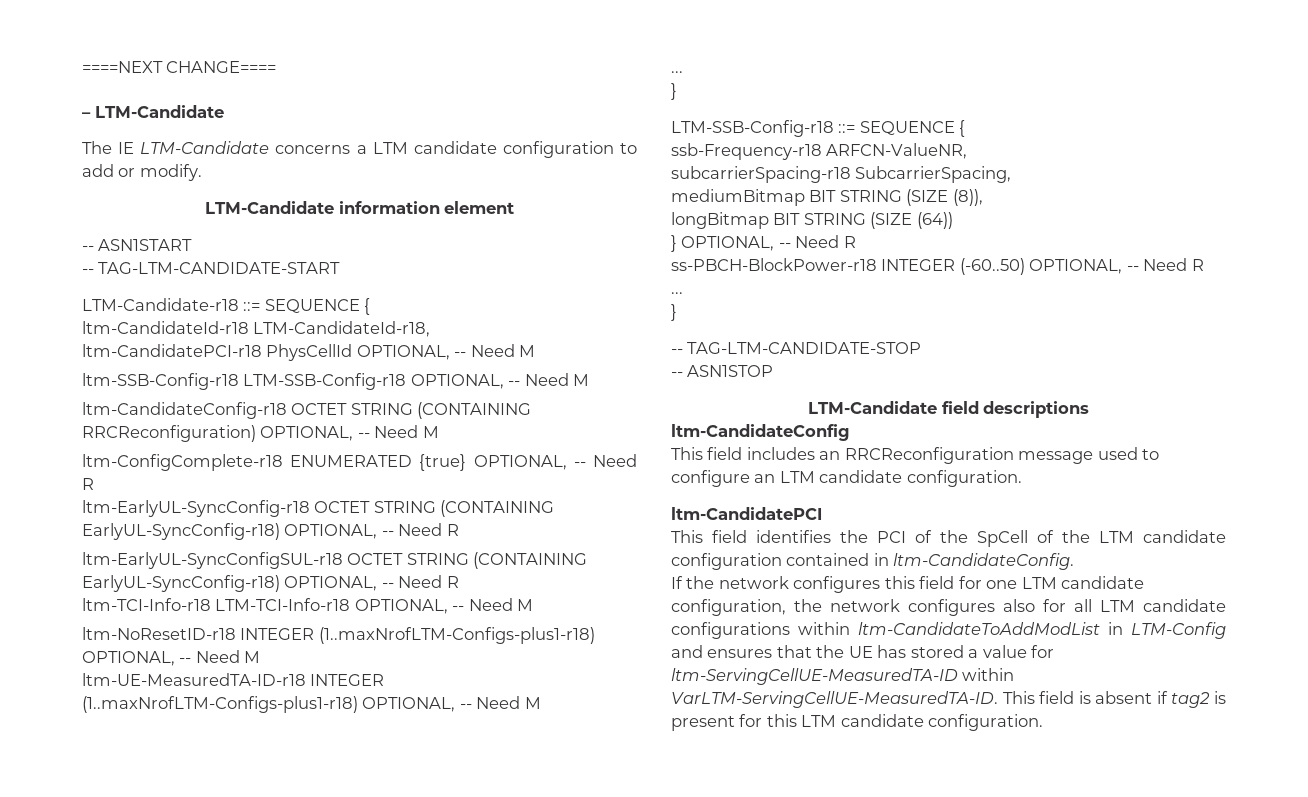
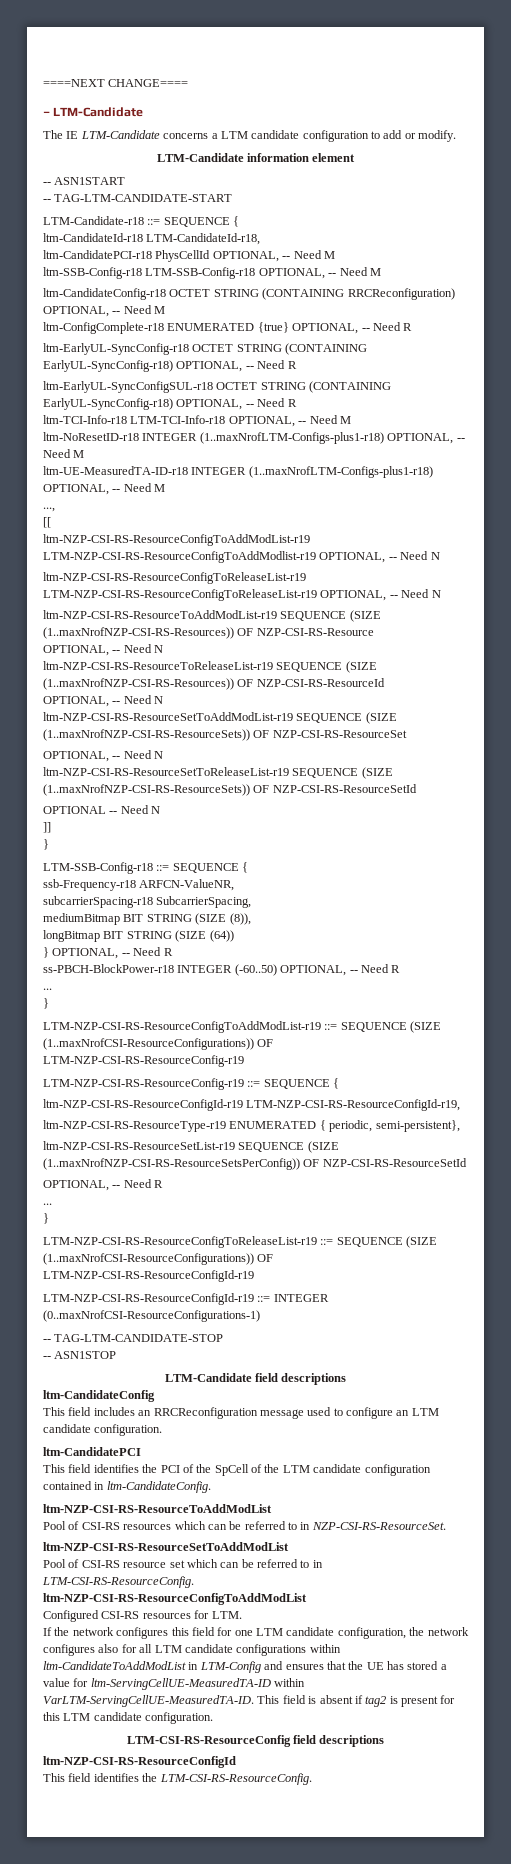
[671,71,683,73] ... -> [43,507,55,512] [43,517,51,528] [43,534,310,546] [43,551,440,563] [43,572,306,584] [43,589,441,601] [43,610,381,622] [43,627,374,639] [43,644,164,656] [43,661,377,673] [43,678,385,690] [43,695,164,707] [43,712,397,724] [43,729,407,741] [43,750,164,762] [43,767,393,779] [43,784,417,796] [43,805,161,814] [43,822,51,833] ..., // [[ // ltm-NZP-CSI-RS-ResourceConfigToAddModList-r19 LTM-NZP-CSI-RS-ResourceConfigToAddModlist-r19 OPTIONAL, -- Need N // ltm-NZP-CSI-RS-ResourceConfigToReleaseList-r19 LTM-NZP-CSI-RS-ResourceConfigToReleaseList-r19 OPTIONAL, -- Need N // ltm-NZP-CSI-RS-ResourceToAddModList-r19 SEQUENCE (SIZE (1..maxNrofNZP-CSI-RS-Resources)) OF NZP-CSI-RS-Resource // OPTIONAL, -- Need N // ltm-NZP-CSI-RS-ResourceToReleaseList-r19 SEQUENCE (SIZE (1..maxNrofNZP-CSI-RS-Resources)) OF NZP-CSI-RS-ResourceId // OPTIONAL, -- Need N // ltm-NZP-CSI-RS-ResourceSetToAddModList-r19 SEQUENCE (SIZE (1..maxNrofNZP-CSI-RS-ResourceSets)) OF NZP-CSI-RS-ResourceSet // OPTIONAL, -- Need N // ltm-NZP-CSI-RS-ResourceSetToReleaseList-r19 SEQUENCE (SIZE (1..maxNrofNZP-CSI-RS-ResourceSets)) OF NZP-CSI-RS-ResourceSetId // OPTIONAL -- Need N // ]]
(677, 312) none -> [43,1021,442,1033] [43,1038,274,1050] [43,1055,244,1067] [43,1078,340,1090] [43,1099,461,1111] [43,1120,460,1132] [43,1141,339,1153] [43,1158,467,1170] [43,1179,164,1191] [43,1203,52,1205] [43,1213,49,1224] [43,1236,438,1248] [43,1253,274,1265] [43,1270,254,1282] [43,1293,329,1305] [43,1310,260,1322] // LTM-NZP-CSI-RS-ResourceConfigToAddModList-r19 ::= SEQUENCE (SIZE (1..maxNrofCSI-ResourceConfigurations)) OF LTM-NZP-CSI-RS-ResourceConfig-r19 // LTM-NZP-CSI-RS-ResourceConfig-r19 ::= SEQUENCE { // ltm-NZP-CSI-RS-ResourceConfigId-r19 LTM-NZP-CSI-RS-ResourceConfigId-r19, // ltm-NZP-CSI-RS-ResourceType-r19 ENUMERATED { periodic, semi-persistent}, // ltm-NZP-CSI-RS-ResourceSetList-r19 SEQUENCE (SIZE (1..maxNrofNZP-CSI-RS-ResourceSetsPerConfig)) OF NZP-CSI-RS-ResourceSetId // OPTIONAL, -- Need R // ... // } // LTM-NZP-CSI-RS-ResourceConfigToReleaseList-r19 ::= SEQUENCE (SIZE (1..maxNrofCSI-ResourceConfigurations)) OF LTM-NZP-CSI-RS-ResourceConfigId-r19 // LTM-NZP-CSI-RS-ResourceConfigId-r19 ::= INTEGER (0..maxNrofCSI-ResourceConfigurations-1)
(1075, 561) none -> [43,1504,272,1513] [43,1521,446,1530] [43,1542,289,1551] [43,1559,323,1568] [42,1576,194,1588] [43,1593,307,1605] [43,1610,242,1622] // ltm-NZP-CSI-RS-ResourceToAddModList // Pool of CSI-RS resources which can be referred to in NZP-CSI-RS-ResourceSet. // ltm-NZP-CSI-RS-ResourceSetToAddModList // Pool of CSI-RS resource set which can be referred to in LTM-CSI-RS-ResourceConfig. // ltm-NZP-CSI-RS-ResourceConfigToAddModList // Configured CSI-RS resources for LTM.
(1044, 722) none -> [126,1735,385,1747] [43,1756,236,1768] [43,1773,312,1785] // LTM-CSI-RS-ResourceConfig field descriptions // ltm-NZP-CSI-RS-ResourceConfigId // This field identifies the LTM-CSI-RS-ResourceConfig.

